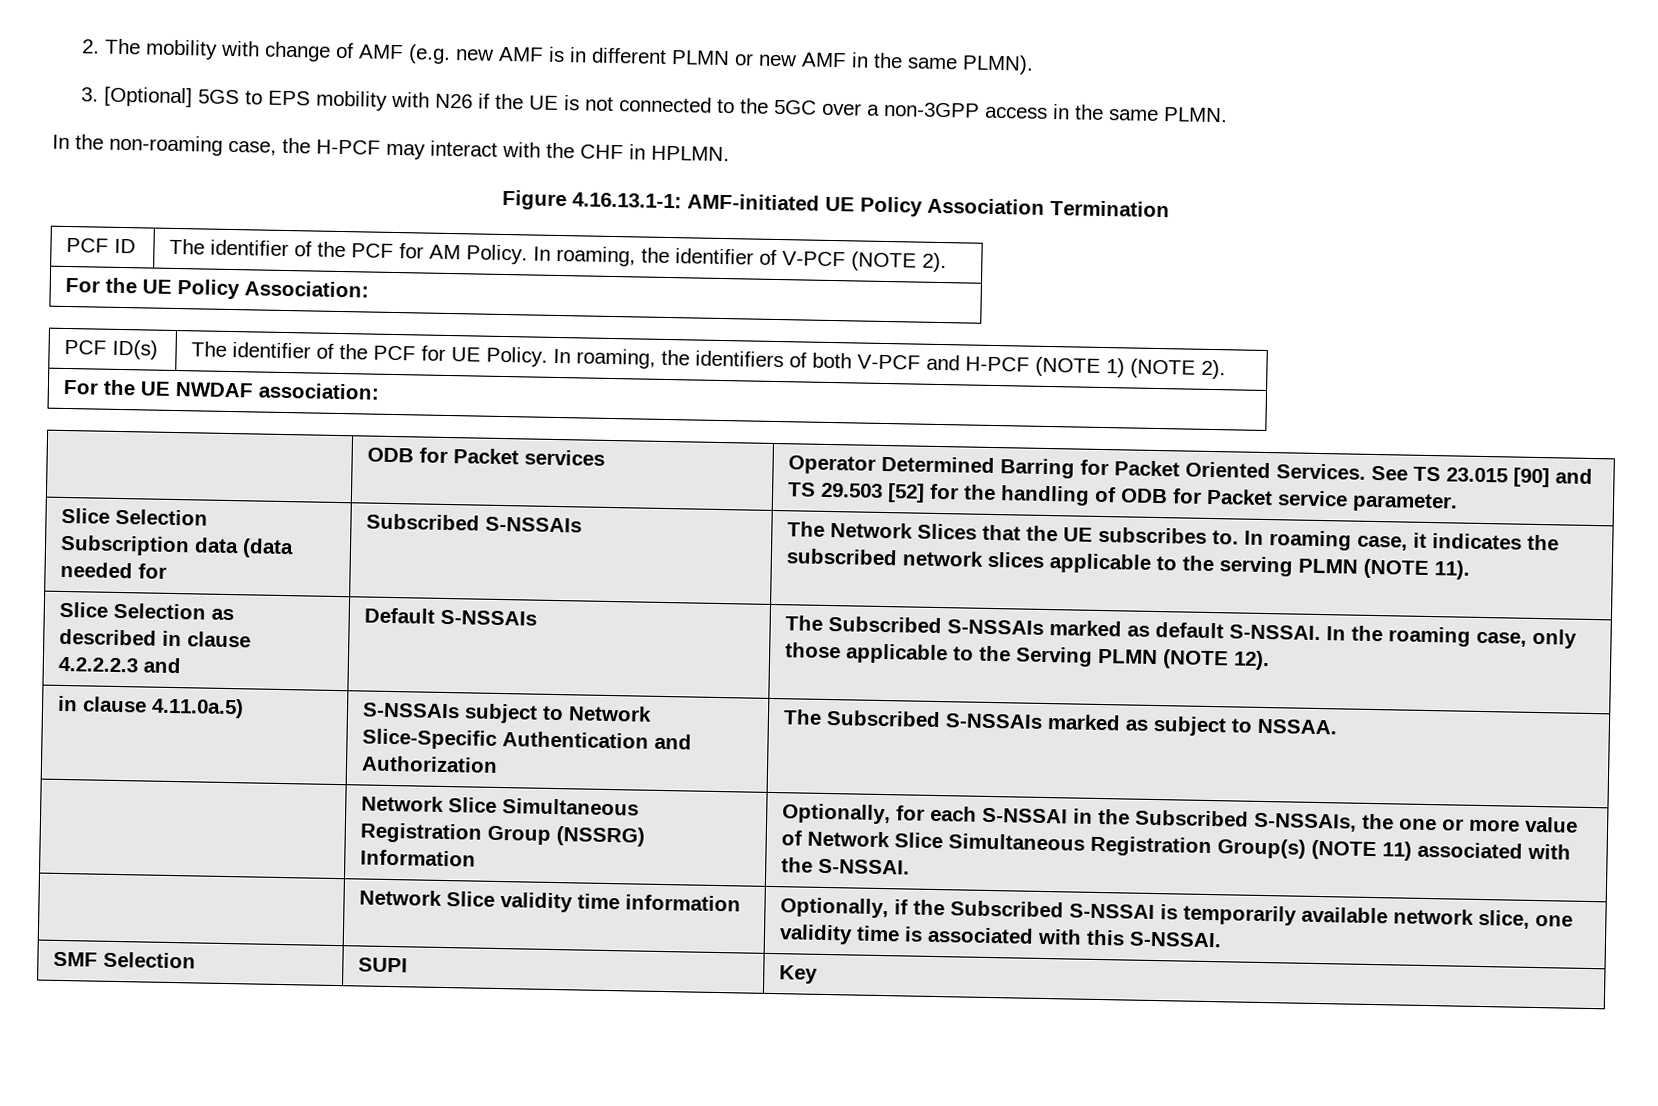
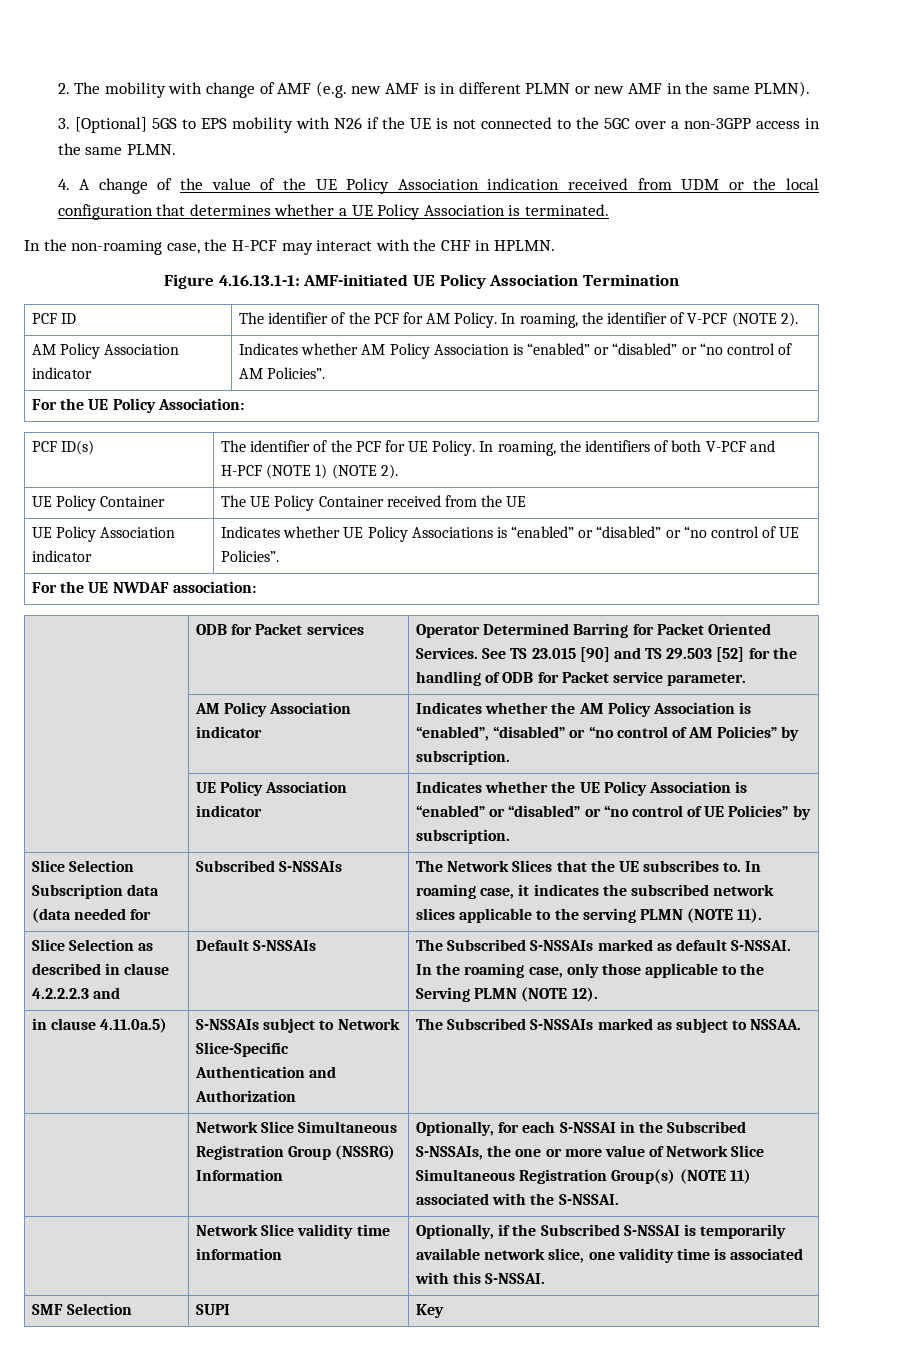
(1228, 115) none -> [57,178,819,194] [57,204,609,220] // 4. A change of the value of the UE Policy Association indication received from UDM or the local configuration that determines whether a UE Policy Association is terminated.
(948, 262) none -> [31,343,180,359] [31,367,92,379] [238,343,793,359] [238,367,326,379] // AM Policy Association indicator | Indicates whether AM Policy Association is “enabled” or “disabled” or “no control of AM Policies”.
(1227, 369) none -> [31,495,166,511] [220,495,527,511] [31,526,176,542] [31,550,92,562] [220,526,800,542] [220,550,279,562] // UE Policy Container | The UE Policy Container received from the UE // UE Policy Association indicator | Indicates whether UE Policy Associations is “enabled” or “disabled” or “no control of UE Policies”.
(1459, 502) none -> [194,702,352,717] [195,726,262,738] [415,702,752,717] [415,726,800,741] [415,750,510,765] [195,781,348,796] [195,805,262,817] [415,781,748,796] [415,805,811,820] [415,829,510,844] // | AM Policy Association indicator | Indicates whether the AM Policy Association is “enabled”, “disabled” or “no control of AM Policies” by subscription. // | UE Policy Association indicator | Indicates whether the UE Policy Association is “enabled” or “disabled” or “no control of UE Policies” by subscription.

